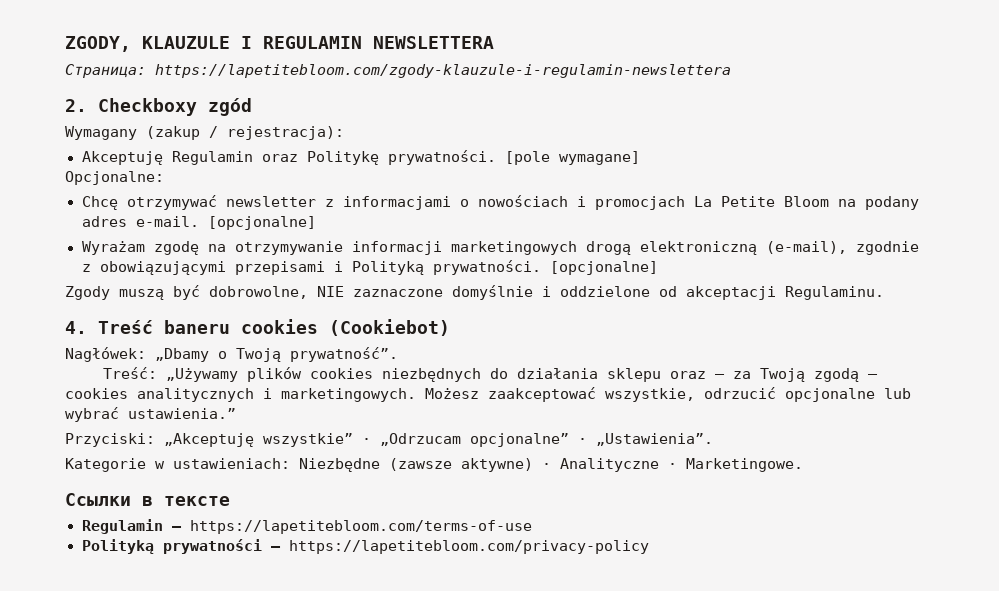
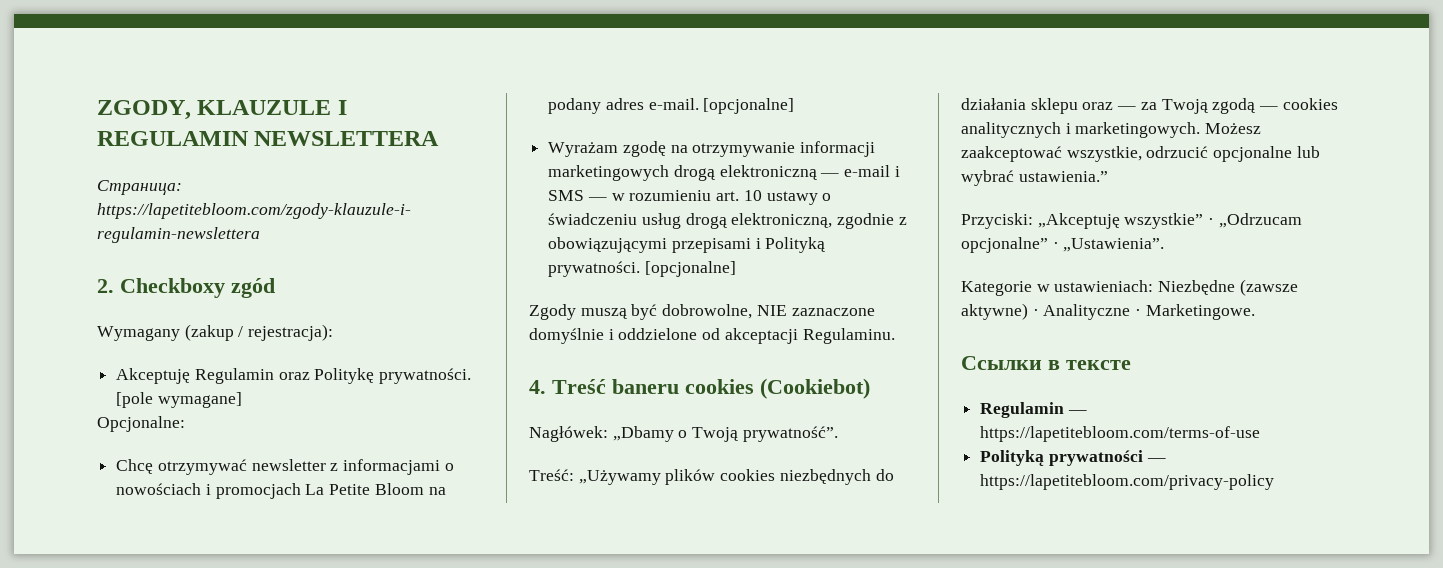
[765,241,847,254] (e-mail), -> [820,165,900,177] [548,190,832,205] [548,213,833,229] — e-mail i SMS — w rozumieniu art. 10 ustawy o świadczeniu usług drogą elektroniczną,

